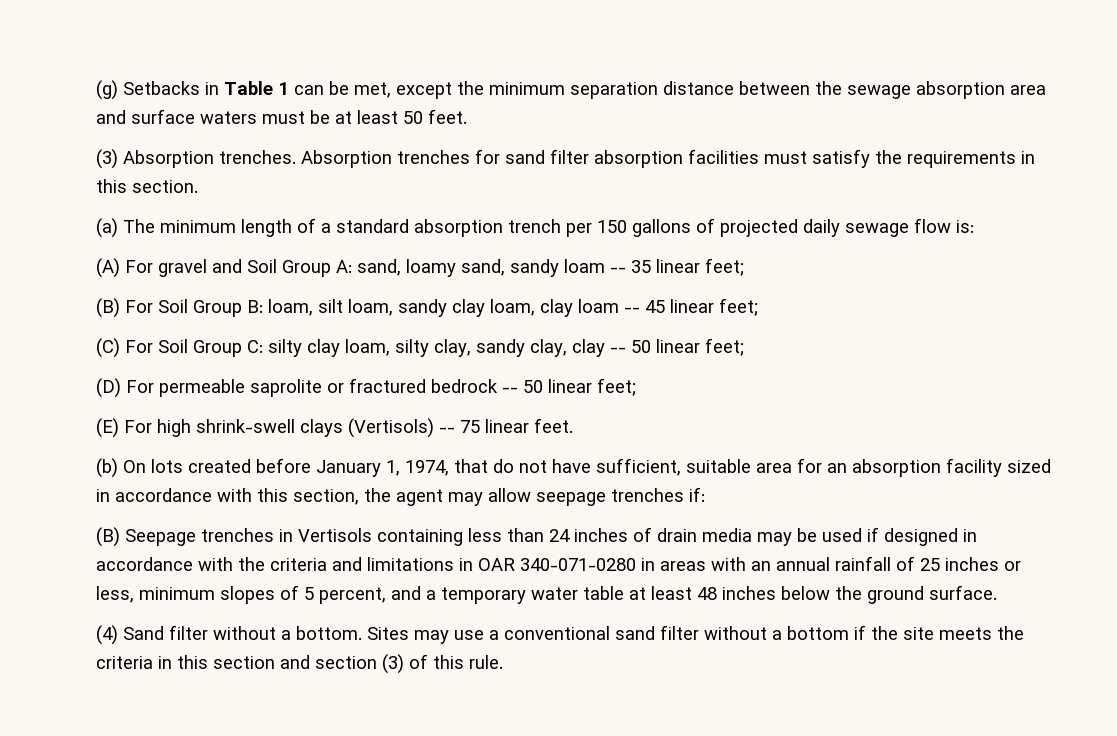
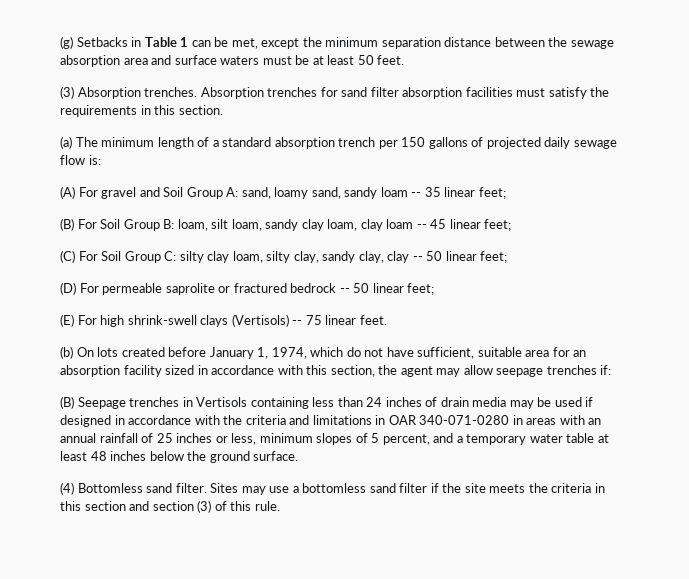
[454,459,488,473] that -> [310,347,344,357] which
[123,625,362,640] Sand filter without a bottom. -> [77,483,207,493] Bottomless sand filter.
[504,625,849,640] conventional sand filter without a bottom -> [302,483,428,493] bottomless sand filter

